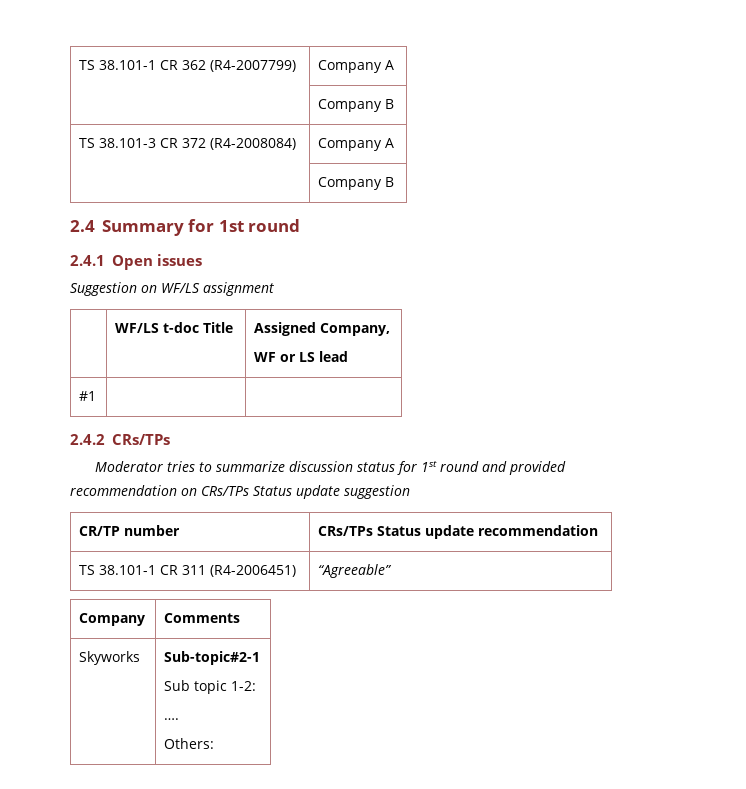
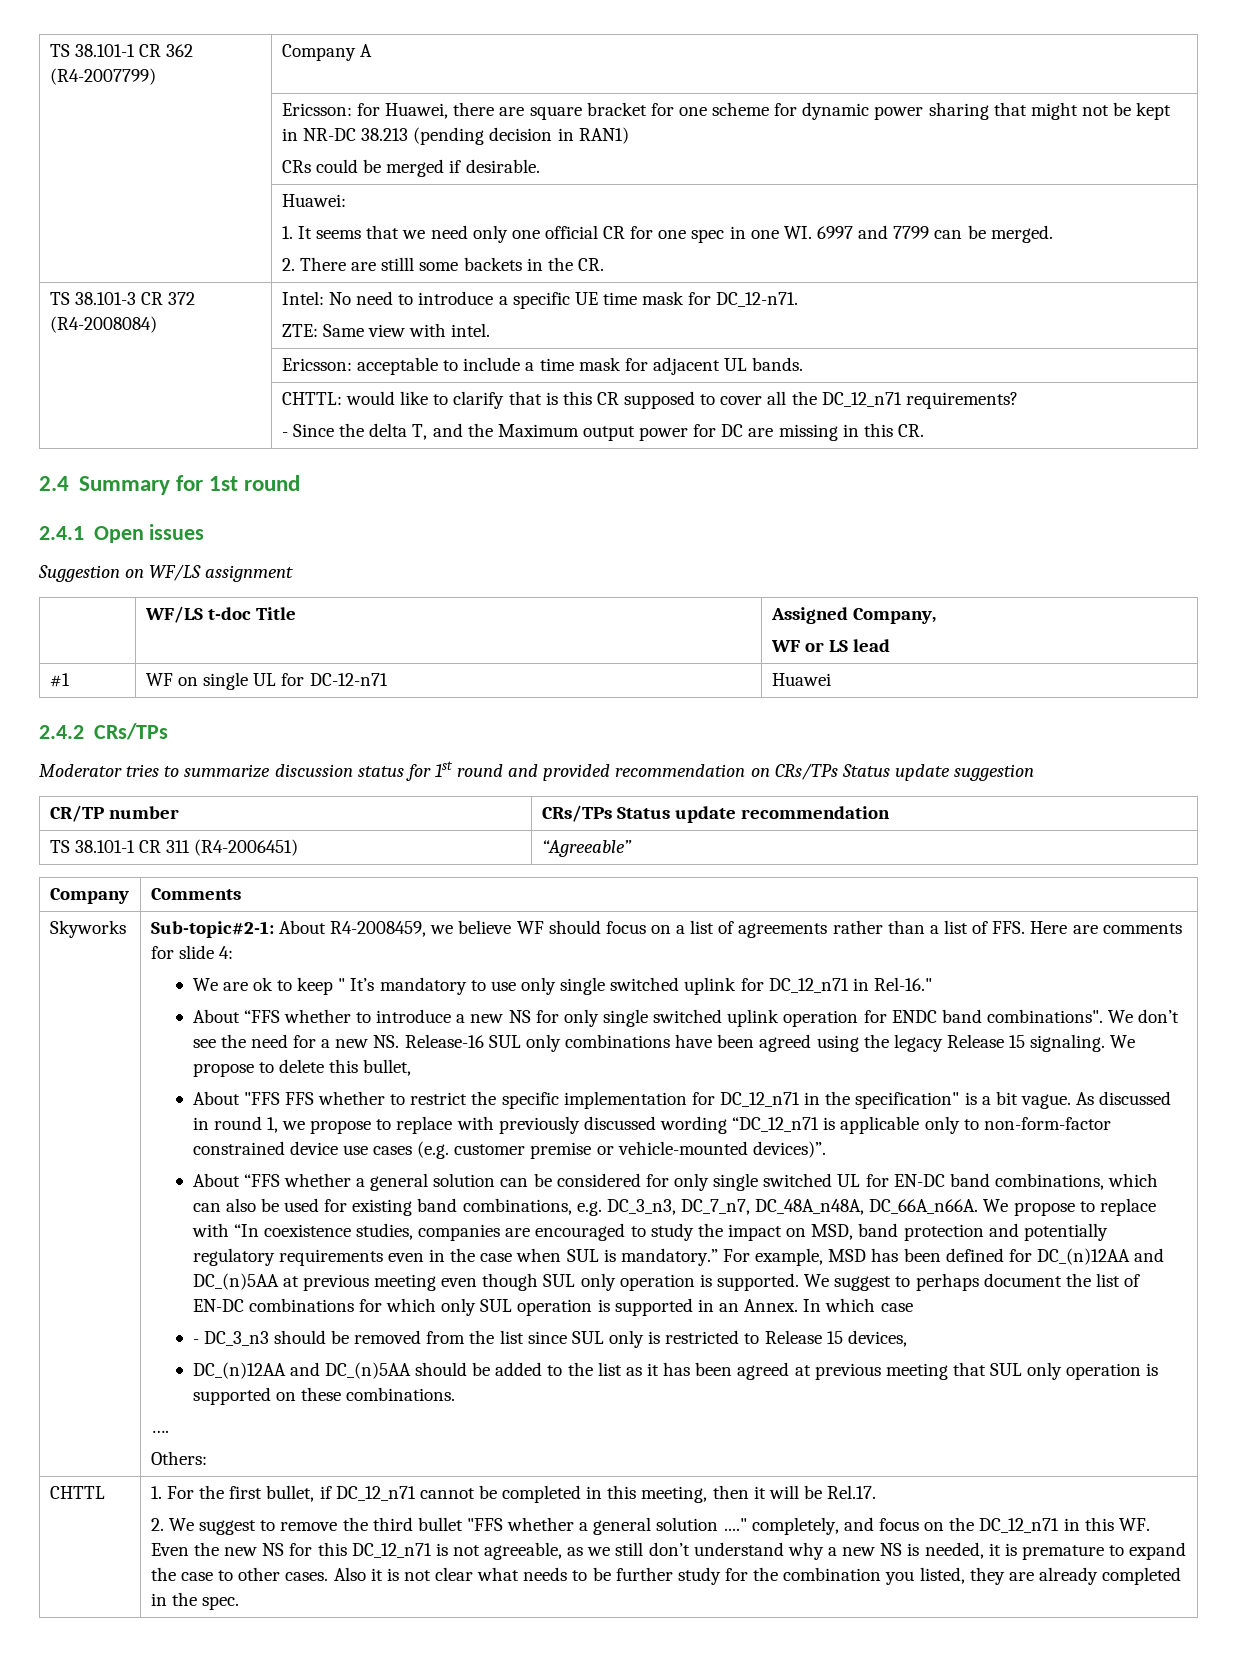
[318,99,395,112] Company B -> [281,102,1172,120] [281,127,629,145] [281,159,540,177] [281,194,346,207] [281,225,1053,243] [281,257,604,271] Ericsson: for Huawei, there are square bracket for one scheme for dynamic power sharing that might not be kept in NR-DC 38.213 (pending decision in RAN1) // CRs could be merged if desirable. // | Huawei: // 1. It seems that we need only one official CR for one spec in one WI. 6997 and 7799 can be merged. // 2. There are stilll some backets in the CR.
[318,138,395,151] [318,177,395,190] Company A // | Company B -> [281,291,799,309] [281,323,491,337] [281,357,804,375] [281,391,1018,409] [281,423,924,441] Intel: No need to introduce a specific UE time mask for DC_12-n71. // ZTE: Same view with intel. // | Ericsson: acceptable to include a time mask for adjacent UL bands. // | CHTTL: would like to clarify that is this CR supposed to cover all the DC_12_n71 requirements? // - Since the delta T, and the Maximum output power for DC are missing in this CR.
(97, 396) | -> [145,672,388,690] [771,673,831,686] WF on single UL for DC-12-n71 | Huawei
[164,651,261,665] [164,680,257,694] [164,718,180,720] [164,738,215,749] Sub-topic#2-1 // Sub topic 1-2: // …. // Others: -> [150,920,1182,938] [150,945,234,959] [192,977,932,995] [192,1009,1180,1027] [192,1034,1136,1052] [192,1059,412,1077] [192,1091,1172,1109] [192,1116,1111,1134] [192,1141,826,1159] [192,1173,1159,1191] [192,1198,1156,1216] [191,1223,1108,1241] [192,1248,1165,1266] [192,1273,1141,1291] [192,1298,913,1316] [192,1330,907,1348] [192,1362,1159,1380] [192,1387,456,1405] [150,1430,169,1433] [150,1451,207,1465] [49,1486,105,1499] [150,1485,877,1503] [150,1517,1150,1535] [150,1542,1187,1560] [150,1567,1182,1585] [150,1592,240,1610] Sub-topic#2-1: About R4-2008459, we believe WF should focus on a list of agreements rather than a list of FFS. Here are comments for slide 4: // We are ok to keep " It’s mandatory to use only single switched uplink for DC_12_n71 in Rel-16." // About “FFS whether to introduce a new NS for only single switched uplink operation for ENDC band combinations". We don’t see the need for a new NS. Release-16 SUL only combinations have been agreed using the legacy Release 15 signaling. We propose to delete this bullet, // About "FFS FFS whether to restrict the specific implementation for DC_12_n71 in the specification" is a bit vague. As discussed in round 1, we propose to replace with previously discussed wording “DC_12_n71 is applicable only to non-form-factor constrained device use cases (e.g. customer premise or vehicle-mounted devices)”. // About “FFS whether a general solution can be considered for only single switched UL for EN-DC band combinations, which can also be used for existing band combinations, e.g. DC_3_n3, DC_7_n7, DC_48A_n48A, DC_66A_n66A. We propose to replace with “In coexistence studies, companies are encouraged to study the impact on MSD, band protection and potentially regulatory requirements even in the case when SUL is mandatory.” For example, MSD has been defined for DC_(n)12AA and DC_(n)5AA at previous meeting even though SUL only operation is supported. We suggest to perhaps document the list of EN-DC combinations for which only SUL operation is supported in an Annex. In which case // - DC_3_n3 should be removed from the list since SUL only is restricted to Release 15 devices, // DC_(n)12AA and DC_(n)5AA should be added to the list as it has been agreed at previous meeting that SUL only operation is supported on these combinations. // …. // Others: // CHTTL | 1. For the first bullet, if DC_12_n71 cannot be completed in this meeting, then it will be Rel.17. // 2. We suggest to remove the third bullet "FFS whether a general solution ...." completely, and focus on the DC_12_n71 in this WF. Even the new NS for this DC_12_n71 is not agreeable, as we still don’t understand why a new NS is needed, it is premature to expand the case to other cases. Also it is not clear what needs to be further study for the combination you listed, they are already completed in the spec.

